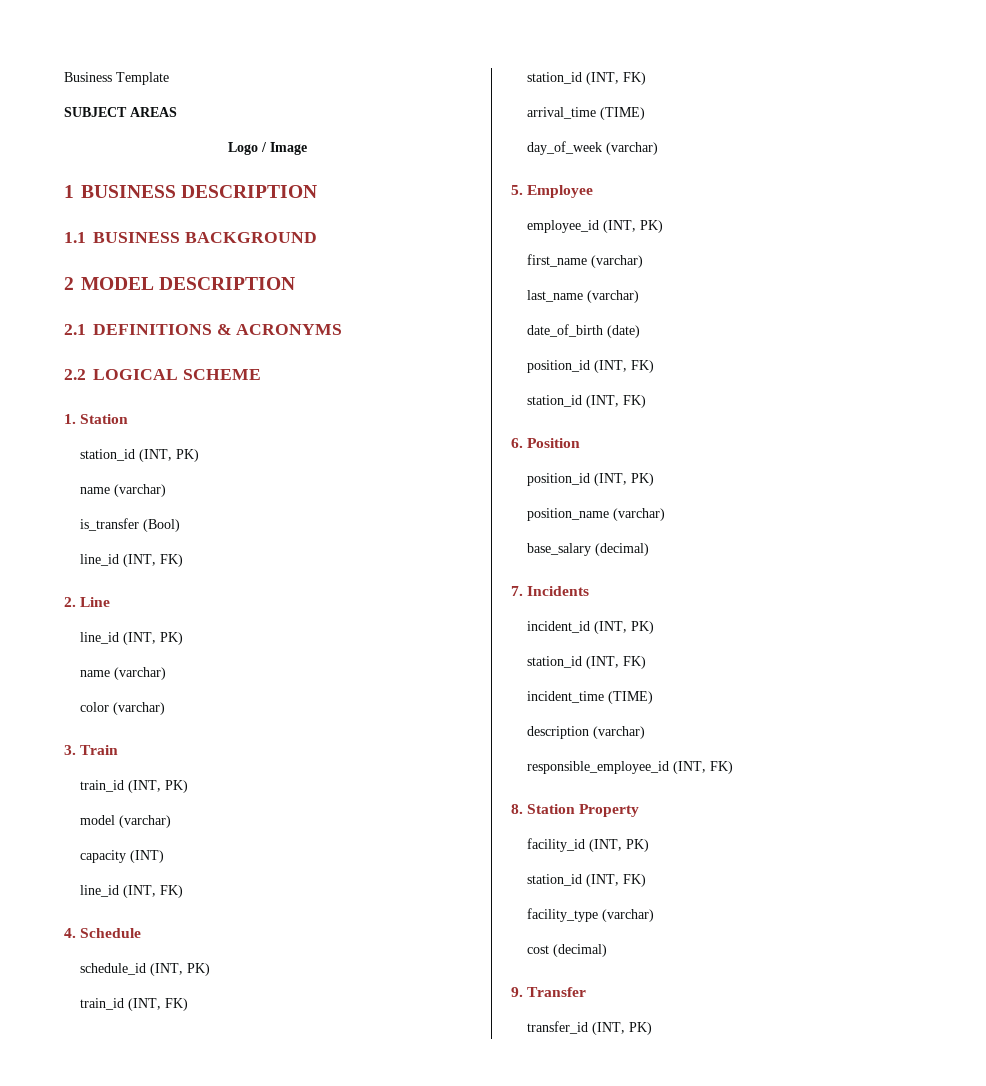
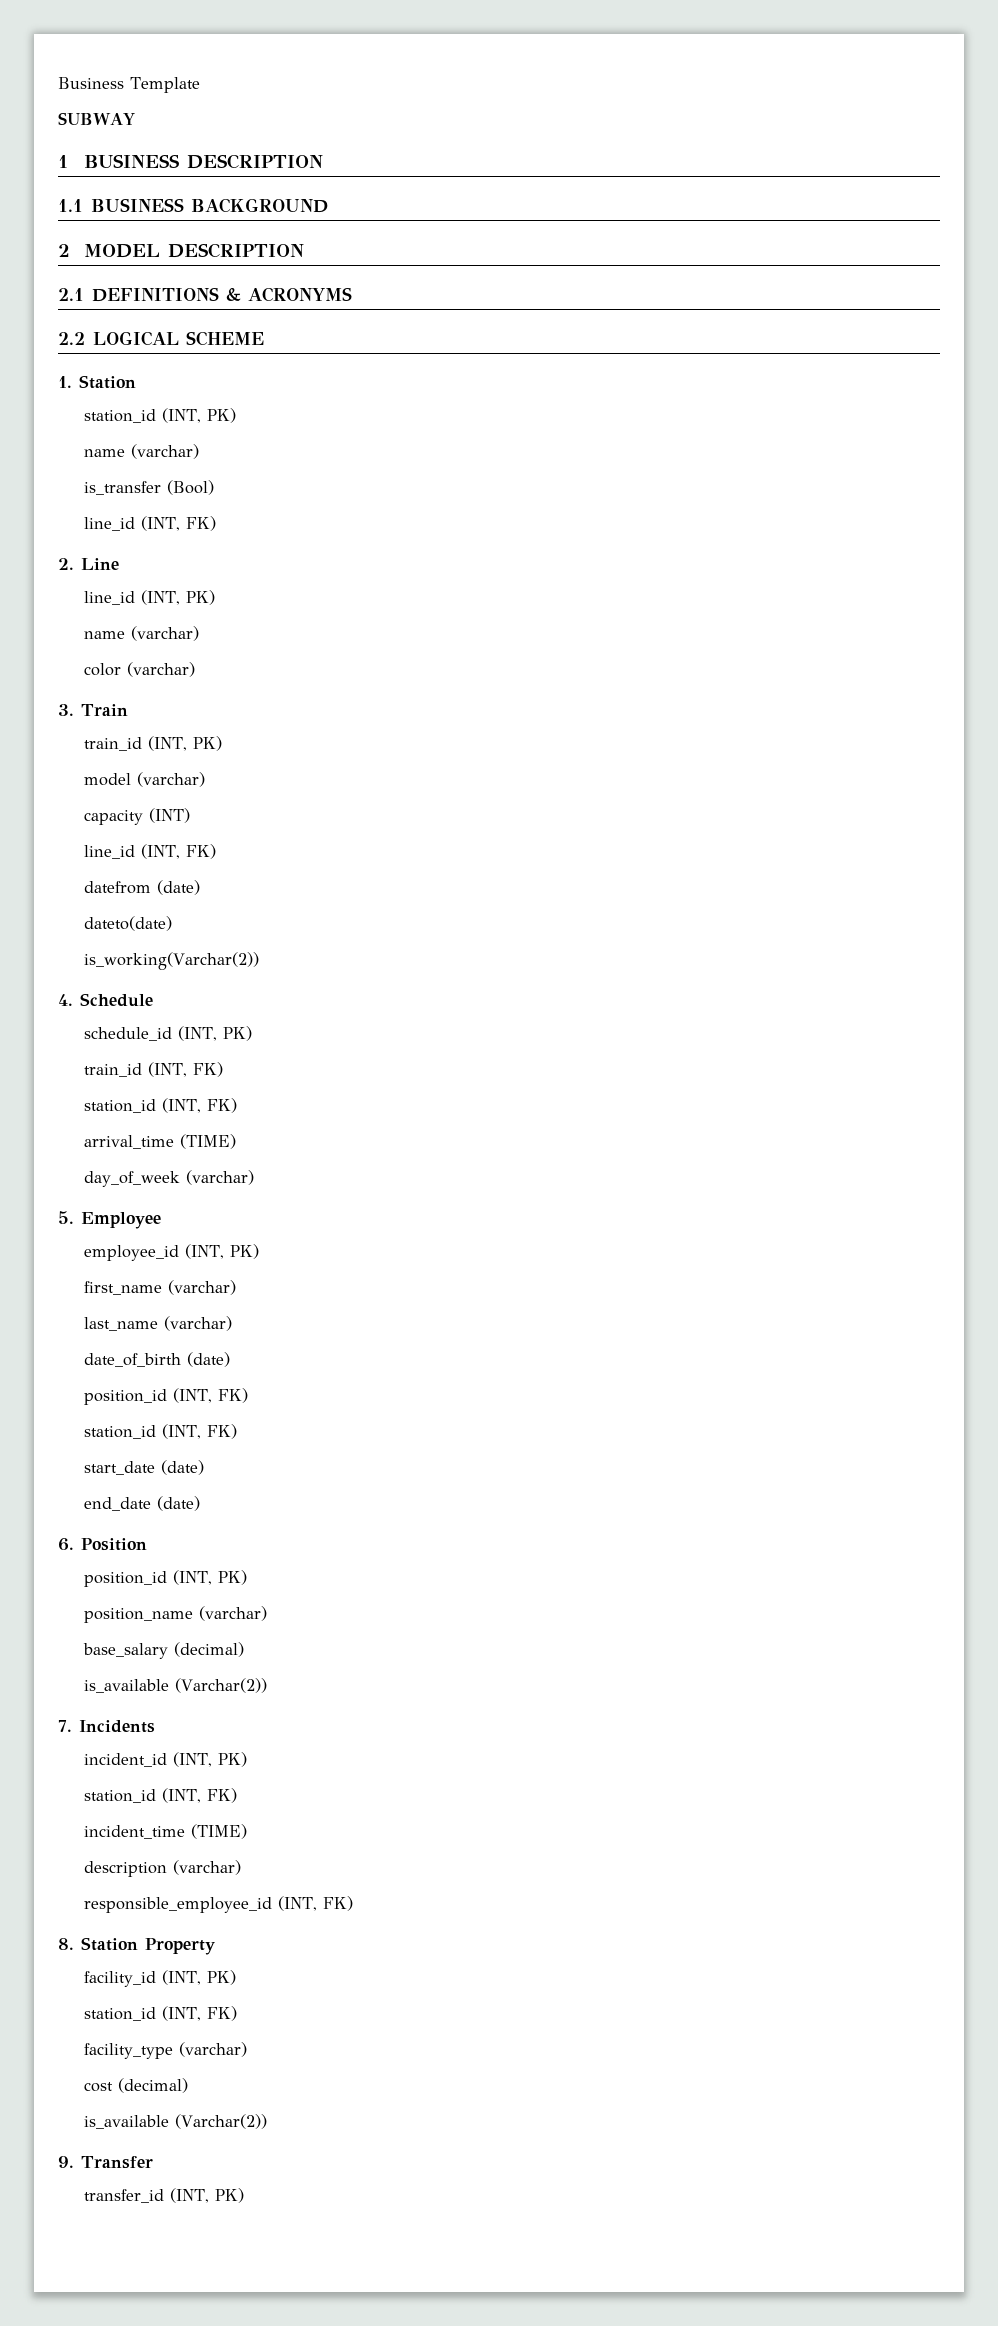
[64,107,177,117] [228,142,307,155] SUBJECT AREAS // Logo / Image -> [58,112,135,125] SUBWAY
(183, 891) none -> [84,880,201,895] [84,916,173,931] [84,952,260,970] // datefrom (date) // dateto(date) // is_working(Varchar(2))
(646, 401) none -> [84,1460,205,1475] [84,1496,201,1511] // start_date (date) // end_date (date)
(649, 549) none -> [84,1678,268,1693] // is_available (Varchar(2))
(607, 950) none -> [84,2114,268,2129] // is_available (Varchar(2))

